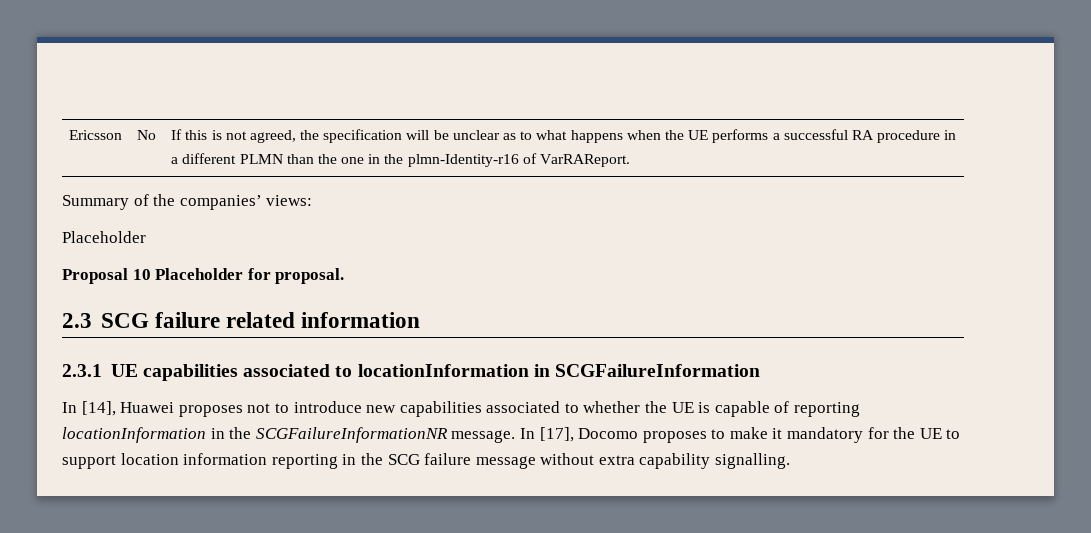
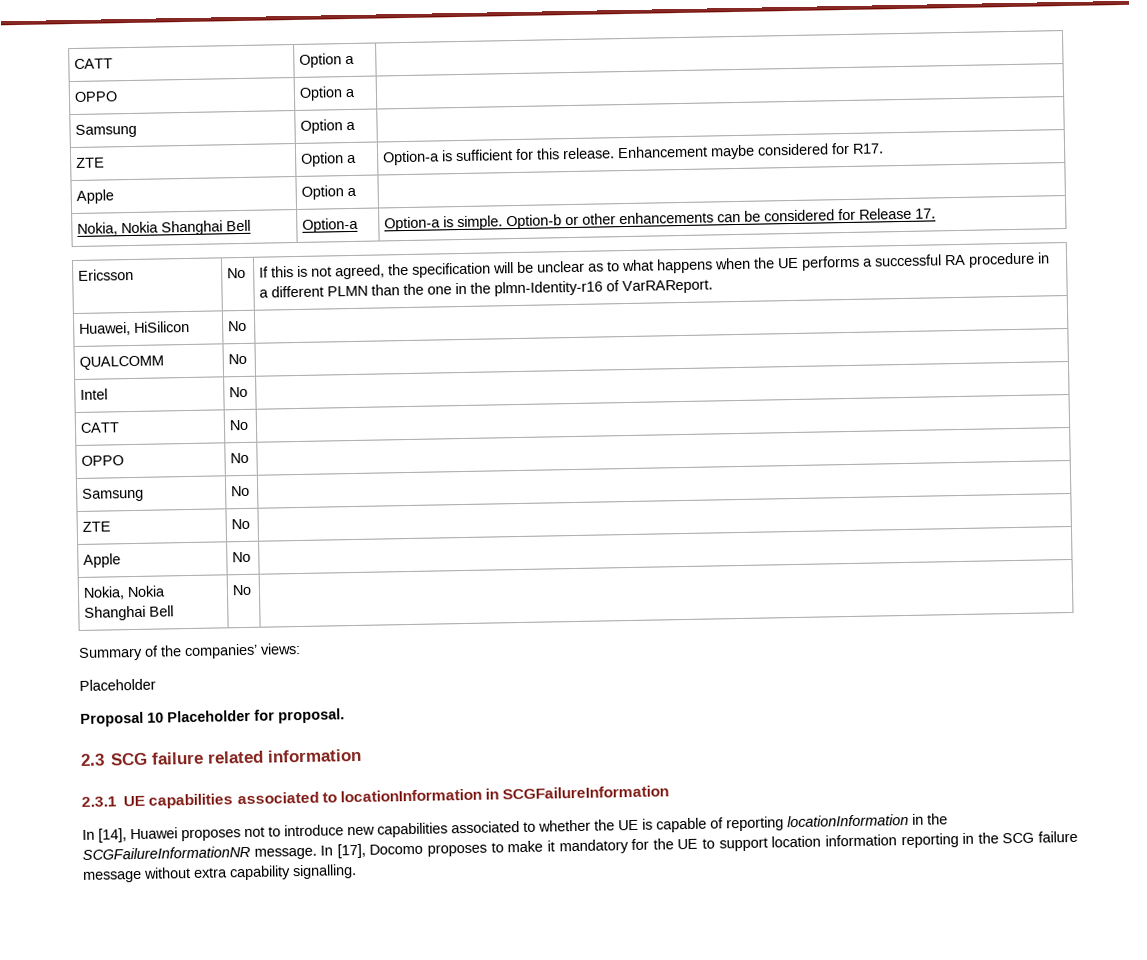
(69, 135) none -> [74,58,114,69] [299,53,356,68] [74,91,119,102] [299,86,357,101] [75,123,138,138] [300,119,357,134] [76,157,106,168] [301,152,358,167] [383,142,885,166] [76,189,115,204] [301,185,358,200] [77,219,252,236] [302,217,360,233] [384,207,937,232] CATT | Option a | // OPPO | Option a | // Samsung | Option a | // ZTE | Option a | Option-a is sufficient for this release. Enhancement maybe considered for R17. // Apple | Option a | // Nokia, Nokia Shanghai Bell | Option-a | Option-a is simple. Option-b or other enhancements can be considered for Release 17. //
(631, 160) none -> [79,320,191,336] [228,320,248,332] [79,355,165,370] [228,353,248,365] [80,388,109,400] [229,386,249,398] [80,422,121,433] [229,419,250,431] [81,455,125,466] [230,452,250,464] [82,487,145,502] [231,485,251,497] [82,521,112,532] [231,518,251,530] [83,553,122,568] [232,551,252,563] [83,585,167,600] [84,605,175,621] [232,584,253,596] // Huawei, HiSilicon | No | // QUALCOMM | No | // Intel | No | // CATT | No | // OPPO | No | // Samsung | No | // ZTE | No | // Apple | No | // Nokia, Nokia Shanghai Bell | No |

